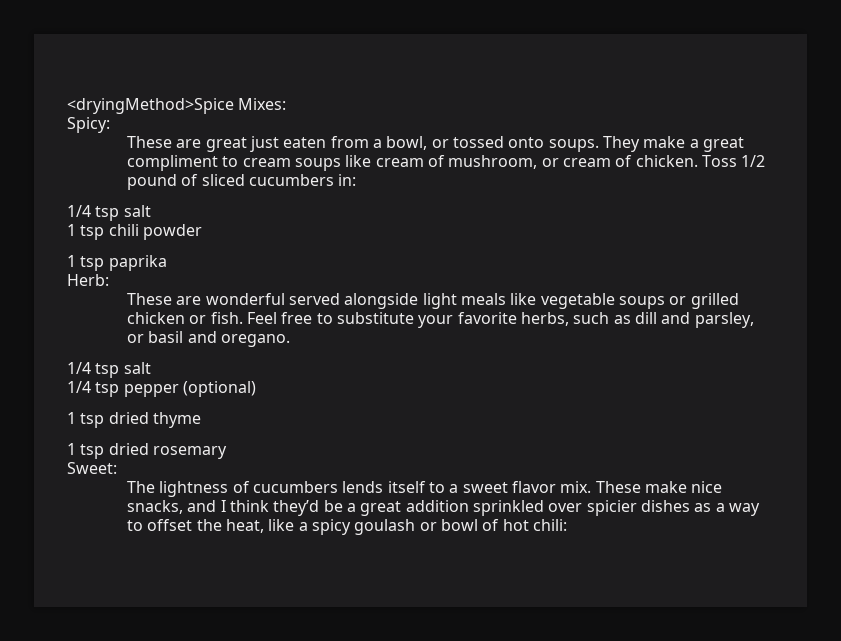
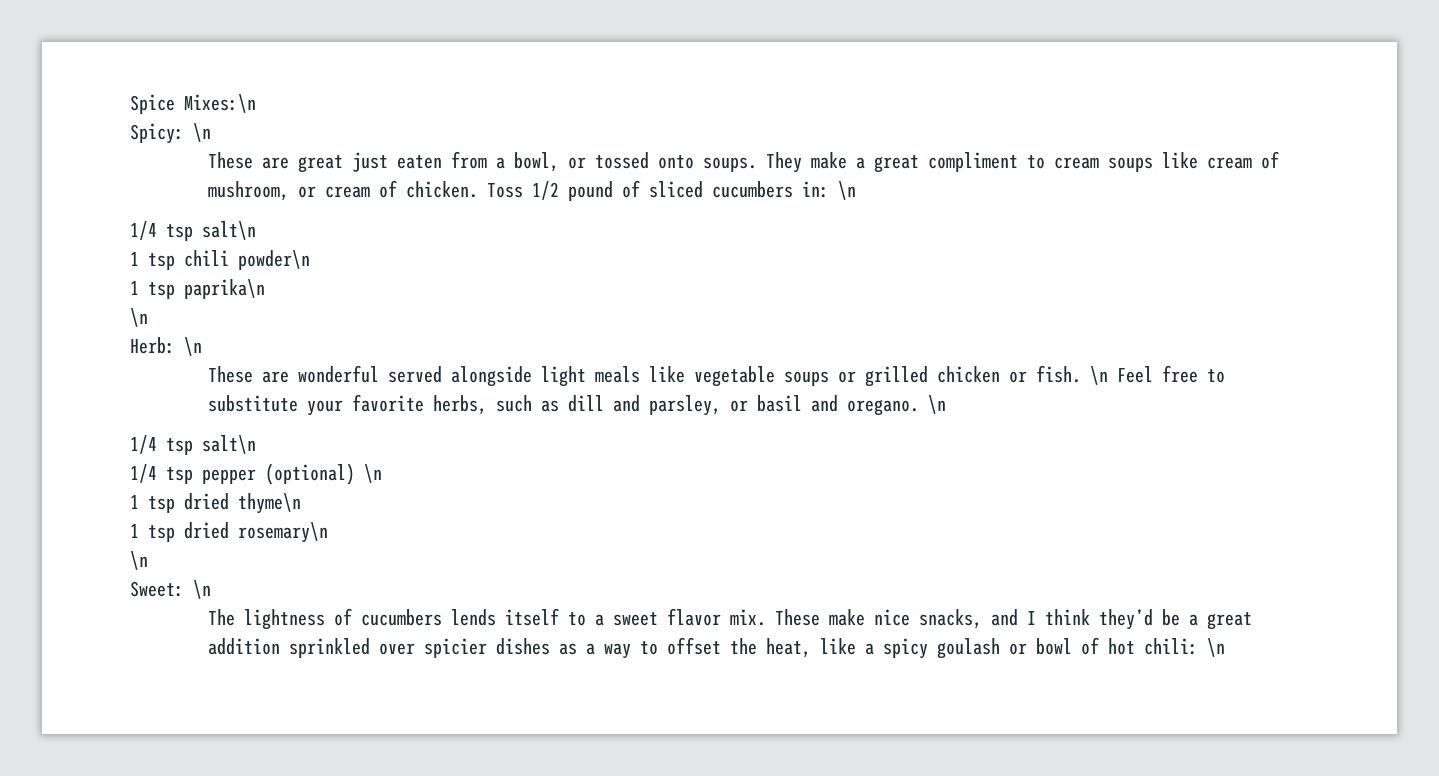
[67,98,287,114] <dryingMethod>Spice Mixes: -> [130,94,256,114] Spice Mixes:\n
(110, 125) none -> [193,123,211,142] \n
[67,205,151,221] // 1/4 tsp salt -> [838,181,857,200] [130,221,256,241] \n // 1/4 tsp salt\n
[142,224,202,240] [67,255,167,271] powder // 1 tsp paprika -> [238,250,310,270] [130,279,265,299] [130,308,148,327] powder\n // 1 tsp paprika\n // \n
(109, 280) none -> [184,337,202,356] \n
(243, 318) none -> [1090,366,1109,385] \n
[67,362,151,378] // 1/4 tsp salt -> [928,395,947,414] [130,435,256,455] \n // 1/4 tsp salt\n
[67,412,201,428] [67,443,227,459] // 1 tsp dried thyme // 1 tsp dried rosemary -> [364,464,382,483] [130,493,301,514] [130,522,328,543] [130,551,148,570] \n // 1 tsp dried thyme\n // 1 tsp dried rosemary\n // \n
(117, 468) none -> [193,580,211,599] \n
(568, 525) none -> [1207,638,1226,657] \n

